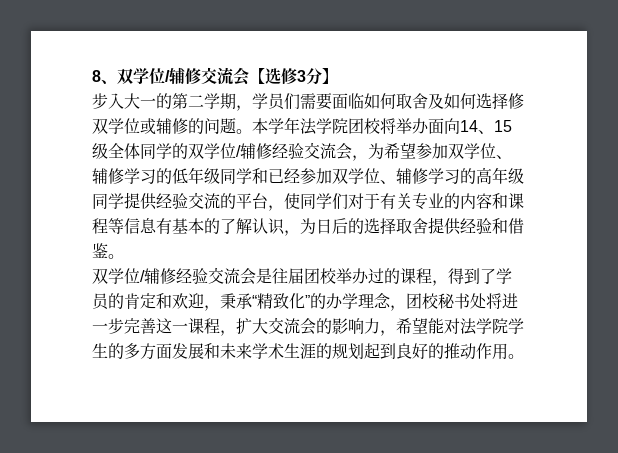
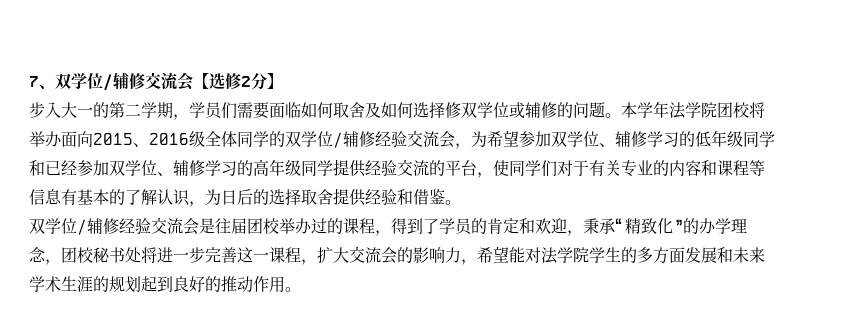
[92,70,101,82] 8 -> [29,76,39,87] 7
[297,70,306,82] 3 -> [241,76,251,87] 2
[460,120,512,134] 14、15 -> [93,133,189,147] 2015、2016

